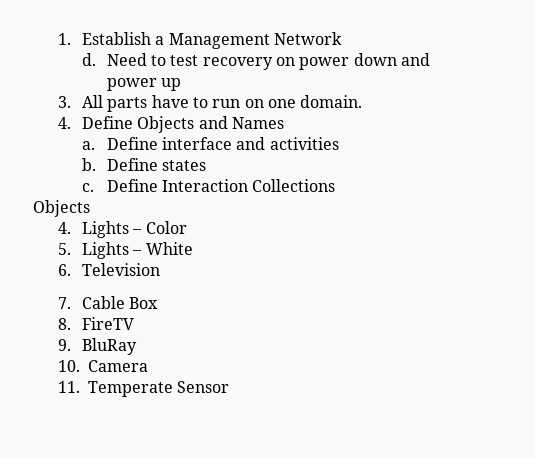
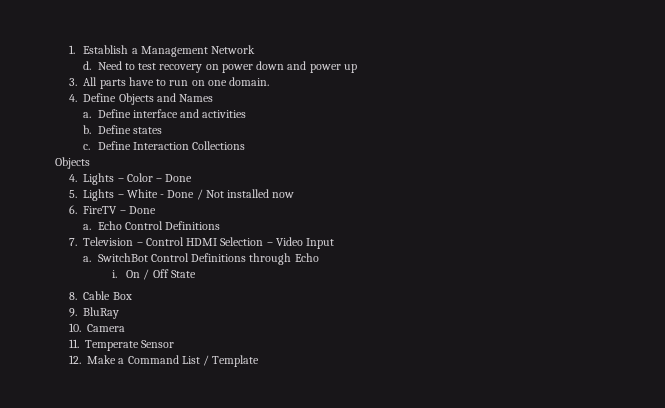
(187, 227) none -> [156,174,193,182] – Done
[57,263,161,276] [57,297,71,309] // 6. Television // 7. -> [160,189,295,200] [69,205,156,214] [83,221,221,230] [69,237,335,249] [83,253,319,265] [111,269,196,280] [69,292,78,300] - Done / Not installed now // 6. FireTV – Done // a. Echo Control Definitions // 7. Television – Control HDMI Selection – Video Input // a. SwitchBot Control Definitions through Echo // i. On / Off State // 8.
[57,317,135,330] // 8. FireTV -> (132, 296) none
(229, 387) none -> [69,355,260,367] // 12. Make a Command List / Template

